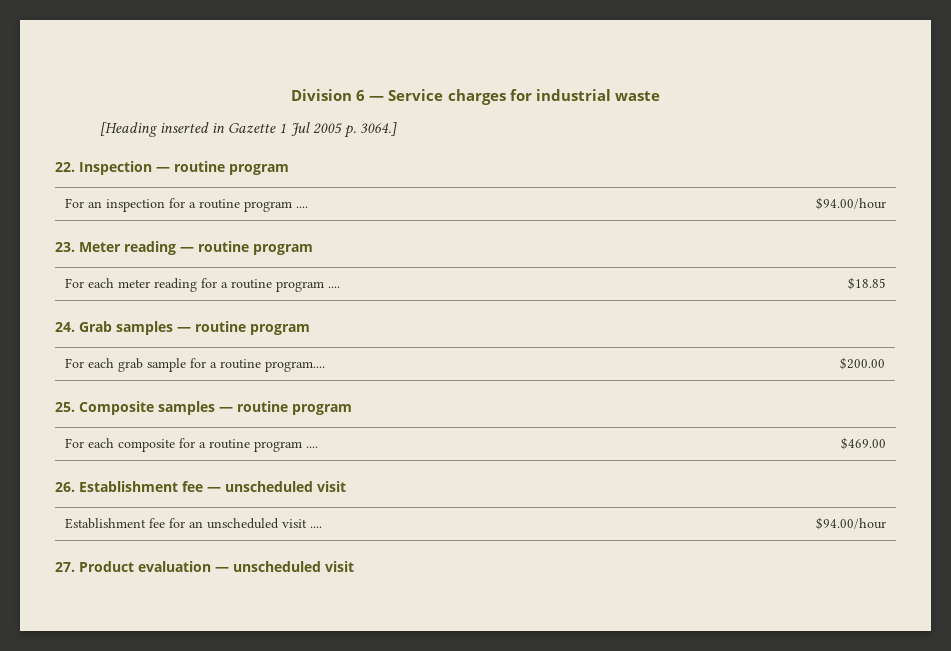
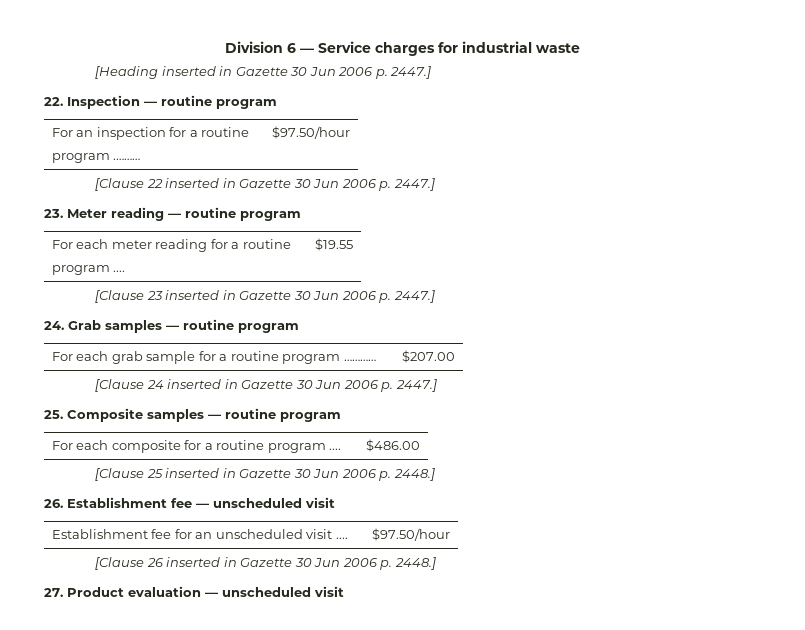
[279,122,398,138] 1 Jul 2005 p. 3064.] -> [290,66,432,79] 30 Jun 2006 p. 2447.]
[243,201,308,212] [816,197,887,210] program .... | $94.00/hour -> [51,153,141,163] [272,126,351,139] [95,178,435,191] // program .……… | $97.50/hour // [Clause 22 inserted in Gazette 30 Jun 2006 p. 2447.]
[275,281,340,292] [848,277,887,290] program .... | $18.85 -> [51,265,126,275] [315,238,354,251] [95,290,435,303] // program .... | $19.55 // [Clause 23 inserted in Gazette 30 Jun 2006 p. 2447.]
[264,361,325,372] [840,357,886,370] program.... | $200.00 -> [282,354,376,364] [402,350,456,363] [95,379,437,392] program ………… | $207.00 // [Clause 24 inserted in Gazette 30 Jun 2006 p. 2447.]
[841,437,887,450] $469.00 -> [366,439,421,452] [95,468,435,481] $486.00 // [Clause 25 inserted in Gazette 30 Jun 2006 p. 2448.]
[816,517,887,530] $94.00/hour -> [372,528,451,541] [95,557,436,570] $97.50/hour // [Clause 26 inserted in Gazette 30 Jun 2006 p. 2448.]

